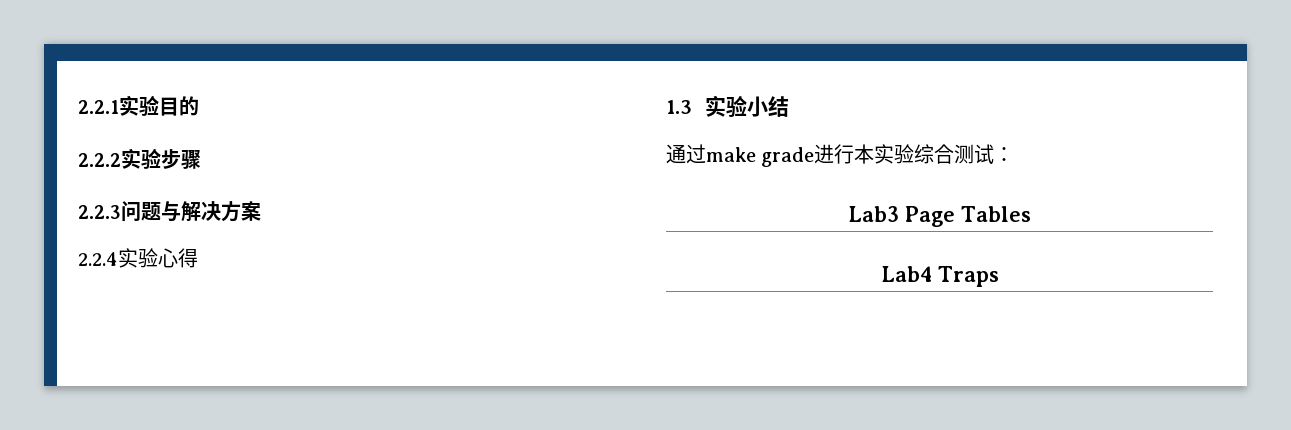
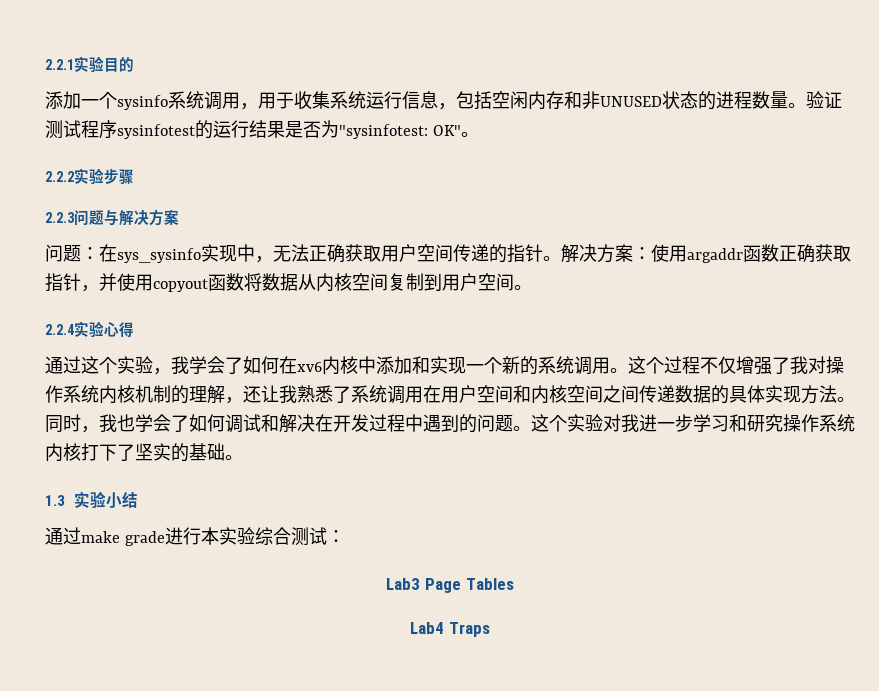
(199, 106) none -> [45,91,842,110] [45,120,479,139] // 添加一个sysinfo系统调用，用于收集系统运行信息，包括空闲内存和非UNUSED状态的进程数量。验证测试程序sysinfotest的运行结果是否为"sysinfotest: OK"。
[78,248,198,268] 2.2.4实验心得 -> [45,244,851,263] [45,273,532,292] [45,321,134,338] [45,356,844,375] [45,385,855,404] [45,414,855,433] [45,443,243,462] 问题：在sys_sysinfo实现中，无法正确获取用户空间传递的指针。解决方案：使用argaddr函数正确获取指针，并使用copyout函数将数据从内核空间复制到用户空间。 // 2.2.4实验心得 // 通过这个实验，我学会了如何在xv6内核中添加和实现一个新的系统调用。这个过程不仅增强了我对操作系统内核机制的理解，还让我熟悉了系统调用在用户空间和内核空间之间传递数据的具体实现方法。同时，我也学会了如何调试和解决在开发过程中遇到的问题。这个实验对我进一步学习和研究操作系统内核打下了坚实的基础。

